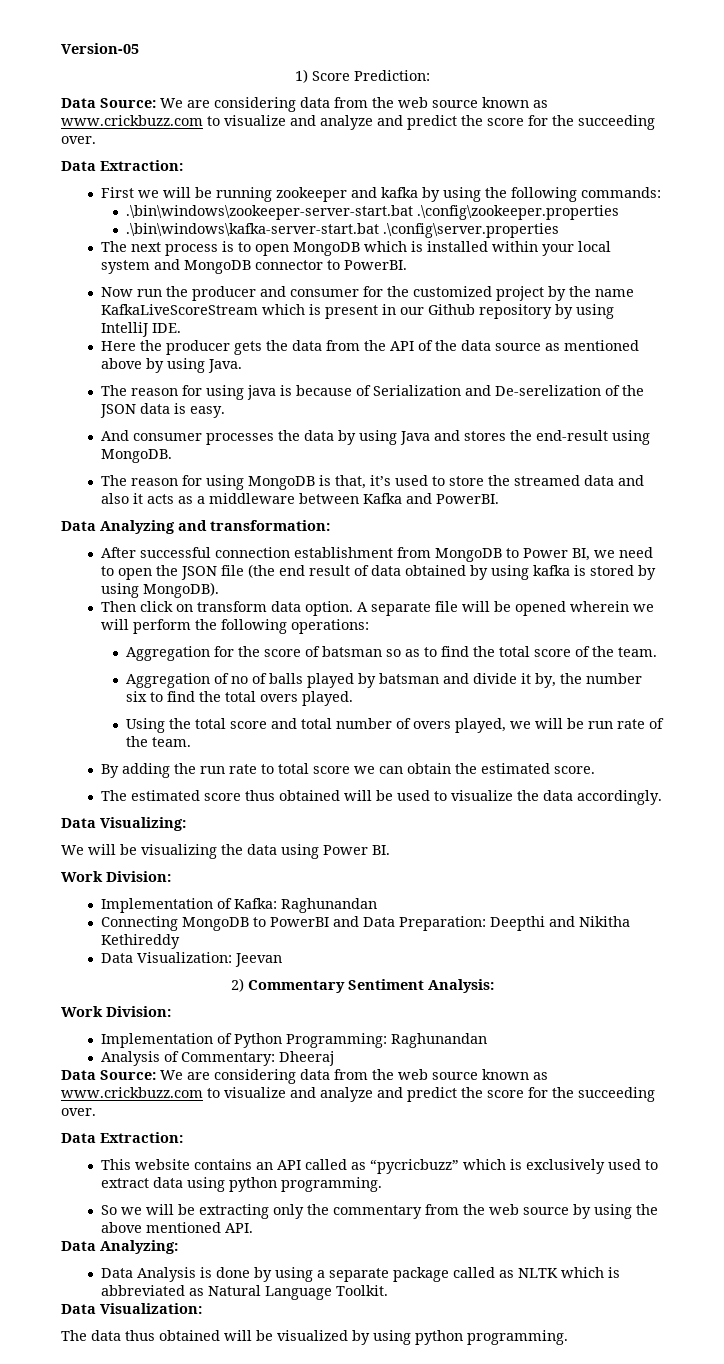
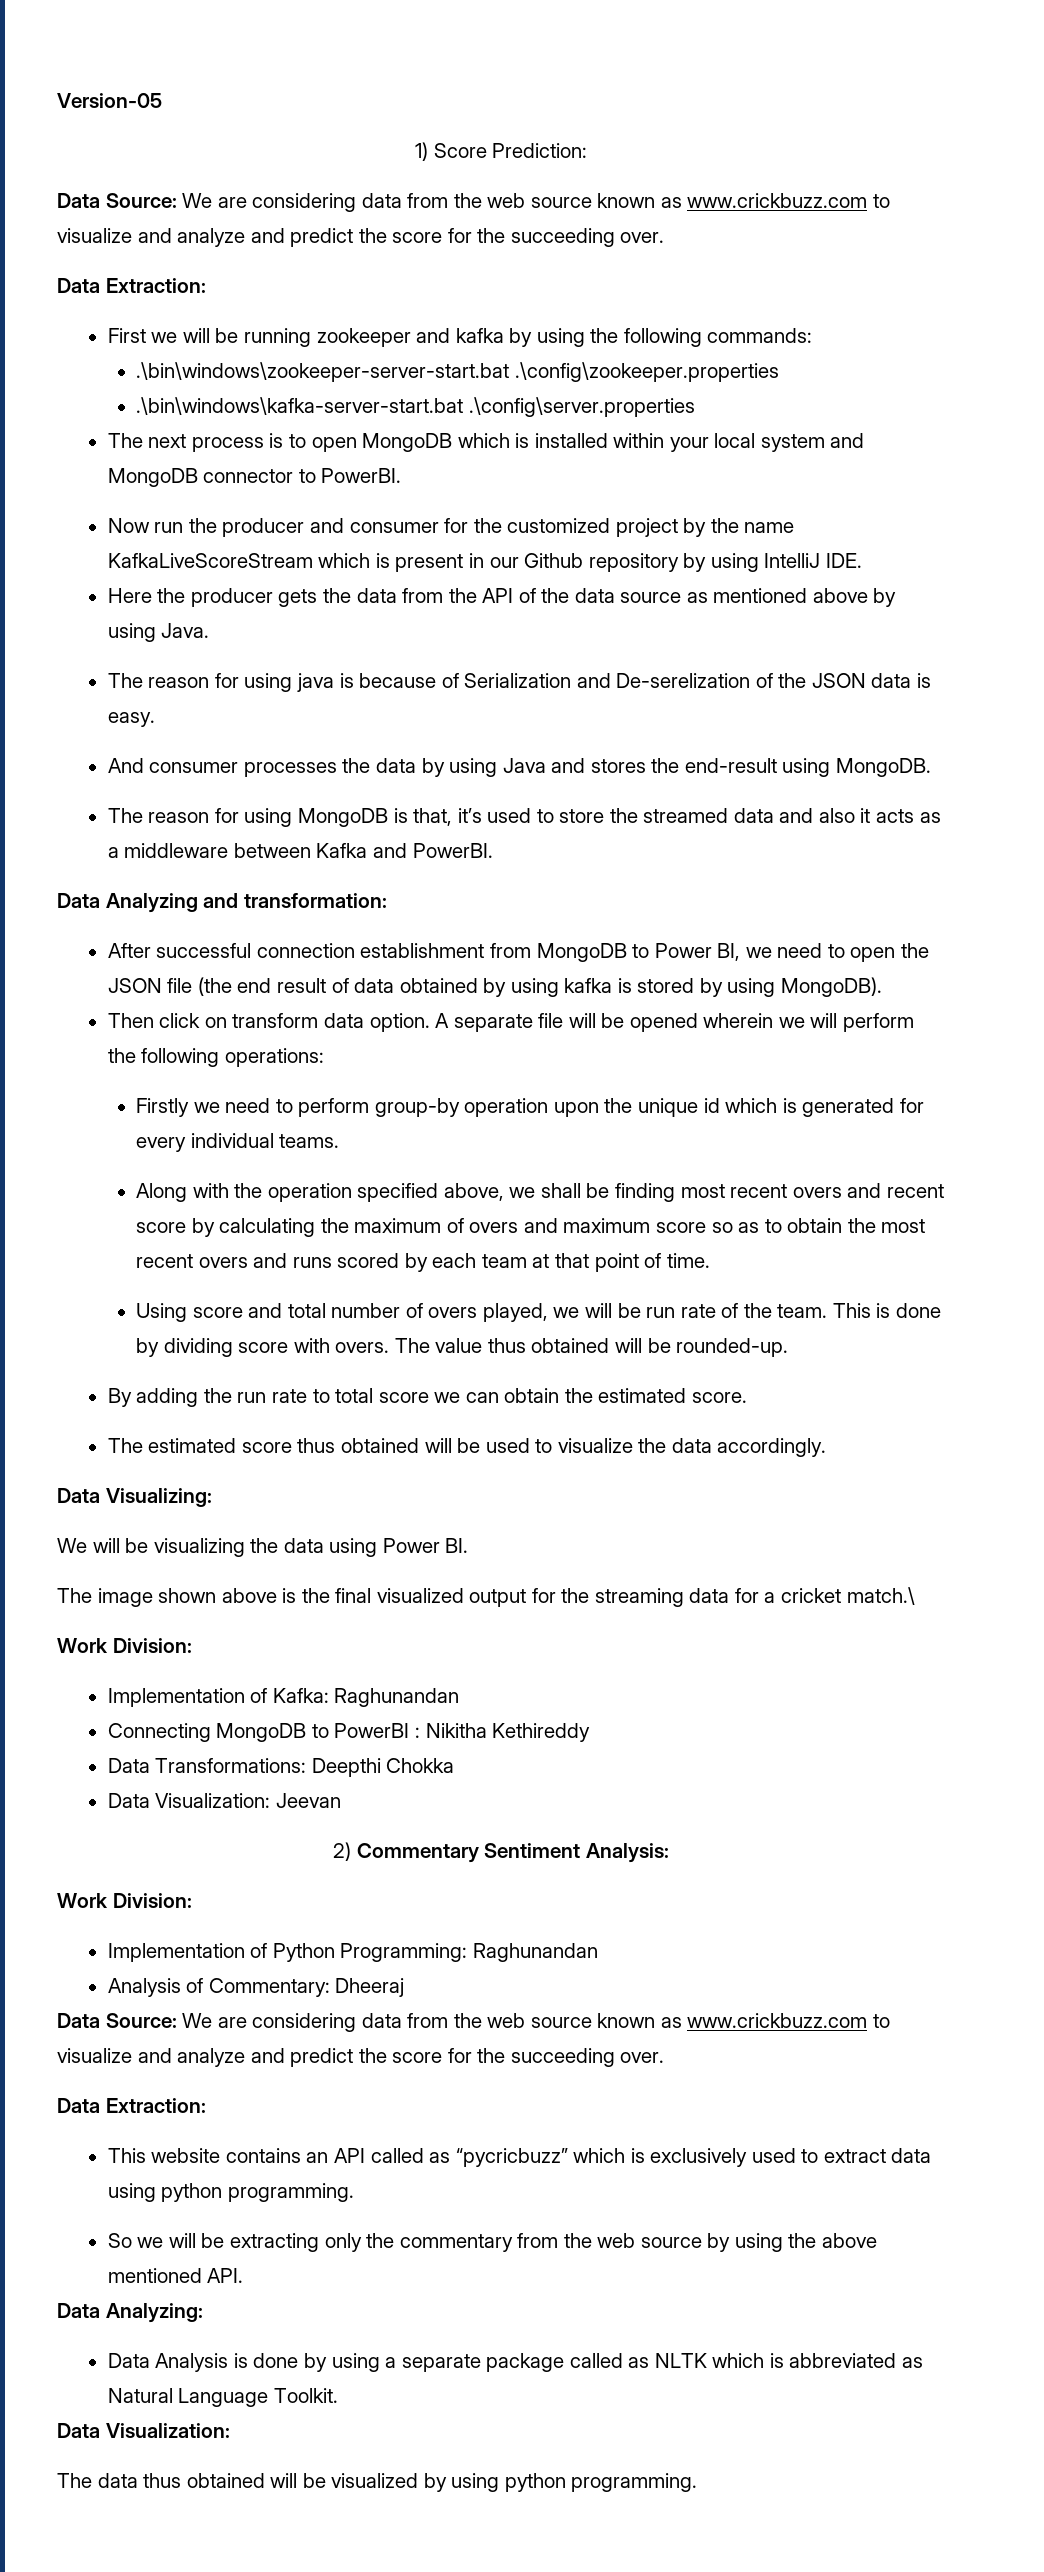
[125,646,657,661] [125,673,642,688] [125,691,353,706] Aggregation for the score of batsman so as to find the total score of the team. // Aggregation of no of balls played by batsman and divide it by, the number six to find the total overs played. -> [136,1098,924,1117] [136,1133,340,1152] [136,1183,944,1202] [136,1218,926,1237] [136,1253,710,1272] Firstly we need to perform group-by operation upon the unique id which is generated for every individual teams. // Along with the operation specified above, we shall be finding most recent overs and recent score by calculating the maximum of overs and maximum score so as to obtain the most recent overs and runs scored by each team at that point of time.
[168,718,226,729] the total -> (188, 1312) none
(191, 742) none -> [832,1303,941,1318] [136,1338,789,1357] This is done by dividing score with overs. The value thus obtained will be rounded-up.
(390, 850) none -> [57,1587,915,1607] // The image shown above is the final visualized output for the streaming data for a cricket match.\
[333,916,631,931] [101,934,181,949] and Data Preparation: Deepthi and Nikitha Kethireddy -> [415,1723,591,1742] [107,1758,455,1777] : Nikitha Kethireddy // Data Transformations: Deepthi Chokka

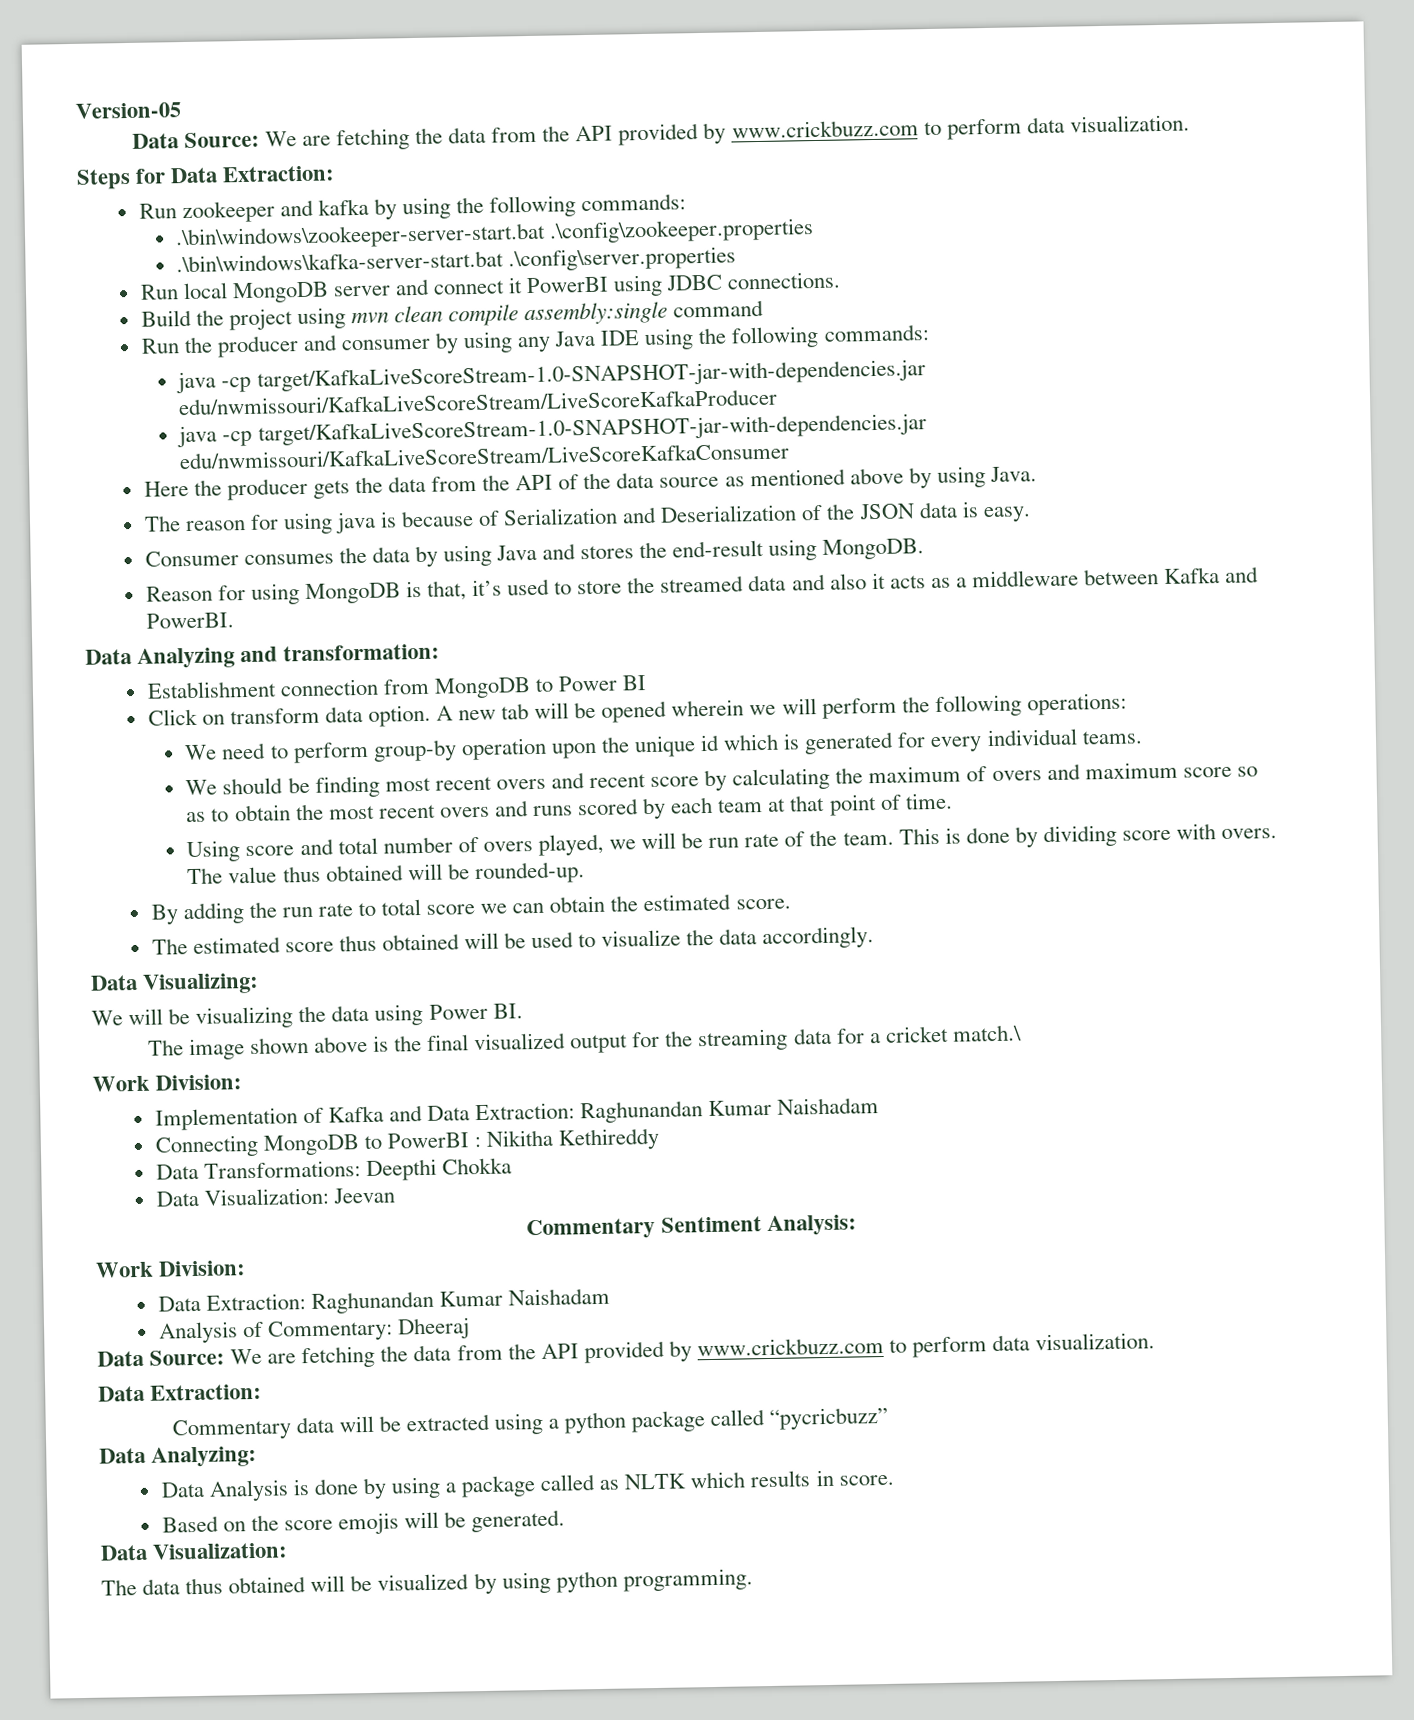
[414,142,588,161] [57,193,890,212] [57,228,665,247] [57,278,206,293] [107,328,312,347] // 1) Score Prediction: // Data Source: We are considering data from the web source known as www.crickbuzz.com to visualize and analyze and predict the score for the succeeding over. // Data Extraction: // First we will be running -> [131,114,1190,151] [76,165,336,190] [138,203,177,219] // Data Source: We are fetching the data from the API provided by www.crickbuzz.com to perform data visualization. // Steps for Data Extraction: // Run
[107,433,865,452] [107,468,402,487] [107,518,795,537] [107,553,862,572] The next process is to open MongoDB which is installed within your local system and MongoDB connector to PowerBI. // Now run the producer and consumer for the customized project by the name KafkaLiveScoreStream which is present in our Github repository by using IntelliJ IDE. -> [139,271,842,304] [140,299,765,331] [140,324,929,358] [176,359,926,394] [178,388,779,416] [177,413,927,448] [179,442,791,470] Run local MongoDB server and connect it PowerBI using JDBC connections. // Build the project using mvn clean compile assembly:single command // Run the producer and consumer by using any Java IDE using the following commands: // java -cp target/KafkaLiveScoreStream-1.0-SNAPSHOT-jar-with-dependencies.jar edu/nwmissouri/KafkaLiveScoreStream/LiveScoreKafkaProducer // java -cp target/KafkaLiveScoreStream-1.0-SNAPSHOT-jar-with-dependencies.jar edu/nwmissouri/KafkaLiveScoreStream/LiveScoreKafkaConsumer
[616,673,751,688] De-serelization -> [660,504,798,523] Deserialization
[107,758,337,777] And consumer processes -> [144,550,334,567] Consumer consumes
[107,808,210,823] The reason -> [145,585,213,602] Reason
[107,943,929,962] [107,977,882,997] [107,1013,201,1028] After successful connection establishment from MongoDB to Power BI, we need to open the JSON file (the end result of data obtained by using kafka is stored by using MongoDB). // Then click -> [146,675,648,699] [147,708,198,726] Establishment connection from MongoDB to Power BI // Click
[453,1013,564,1032] separate file -> [458,703,530,721] new tab
[136,1098,220,1117] Firstly we -> [184,744,218,761] We
[136,1183,581,1202] Along with the operation specified above, we shall -> [185,777,284,796] We should
[272,1688,460,1707] Kafka: Raghunandan -> [327,1097,880,1124] Kafka and Data Extraction: Raghunandan Kumar Naishadam
[333,1842,352,1861] 2) -> (395, 1195) none
[107,1943,599,1962] Implementation of Python Programming: Raghunandan -> [157,1287,610,1314] Data Extraction: Raghunandan Kumar Naishadam
[252,2013,890,2032] [57,2048,665,2067] [57,2098,206,2113] [107,2148,932,2167] [107,2183,354,2202] [107,2233,877,2252] [107,2268,244,2283] considering data from the web source known as www.crickbuzz.com to visualize and analyze and predict the score for the succeeding over. // Data Extraction: // This website contains an API called as “pycricbuzz” which is exclusively used to extract data using python programming. // So we will be extracting only the commentary from the web source by using the above mentioned API. -> [301,1332,1156,1369] [98,1383,263,1402] [171,1406,889,1441] fetching the data from the API provided by www.crickbuzz.com to perform data visualization. // Data Extraction: // Commentary data will be extracted using a python package called “pycricbuzz”
[401,2354,481,2372] separate -> (457, 1487) none
[769,2353,923,2368] [107,2388,338,2407] is abbreviated as Natural Language Toolkit. -> [750,1469,894,1488] [161,1509,566,1535] results in score. // Based on the score emojis will be generated.

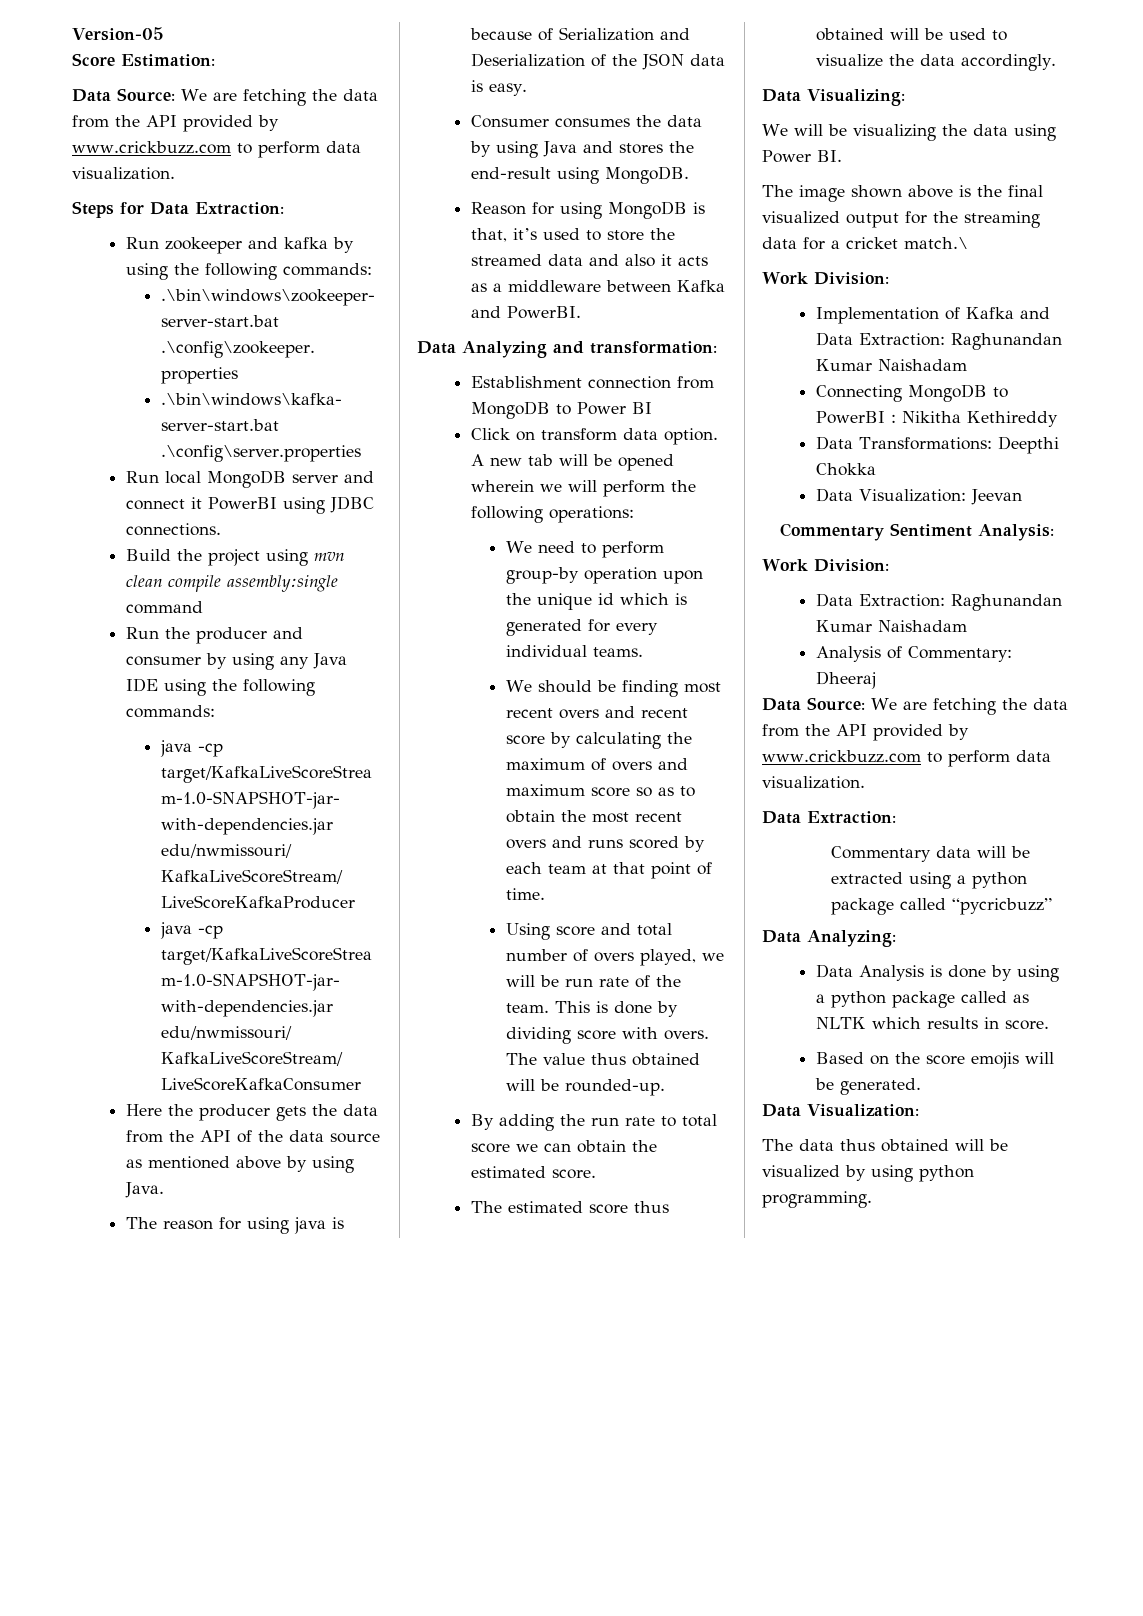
(181, 110) none -> [72,53,215,67] // Score Estimation:
(457, 1487) none -> [830,991,886,1008] python

